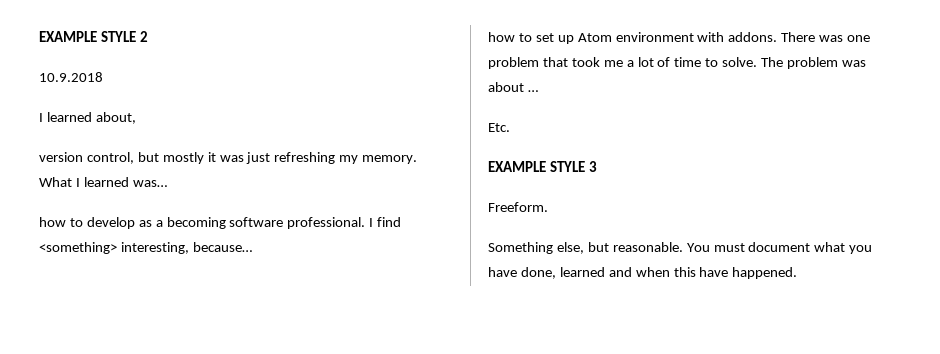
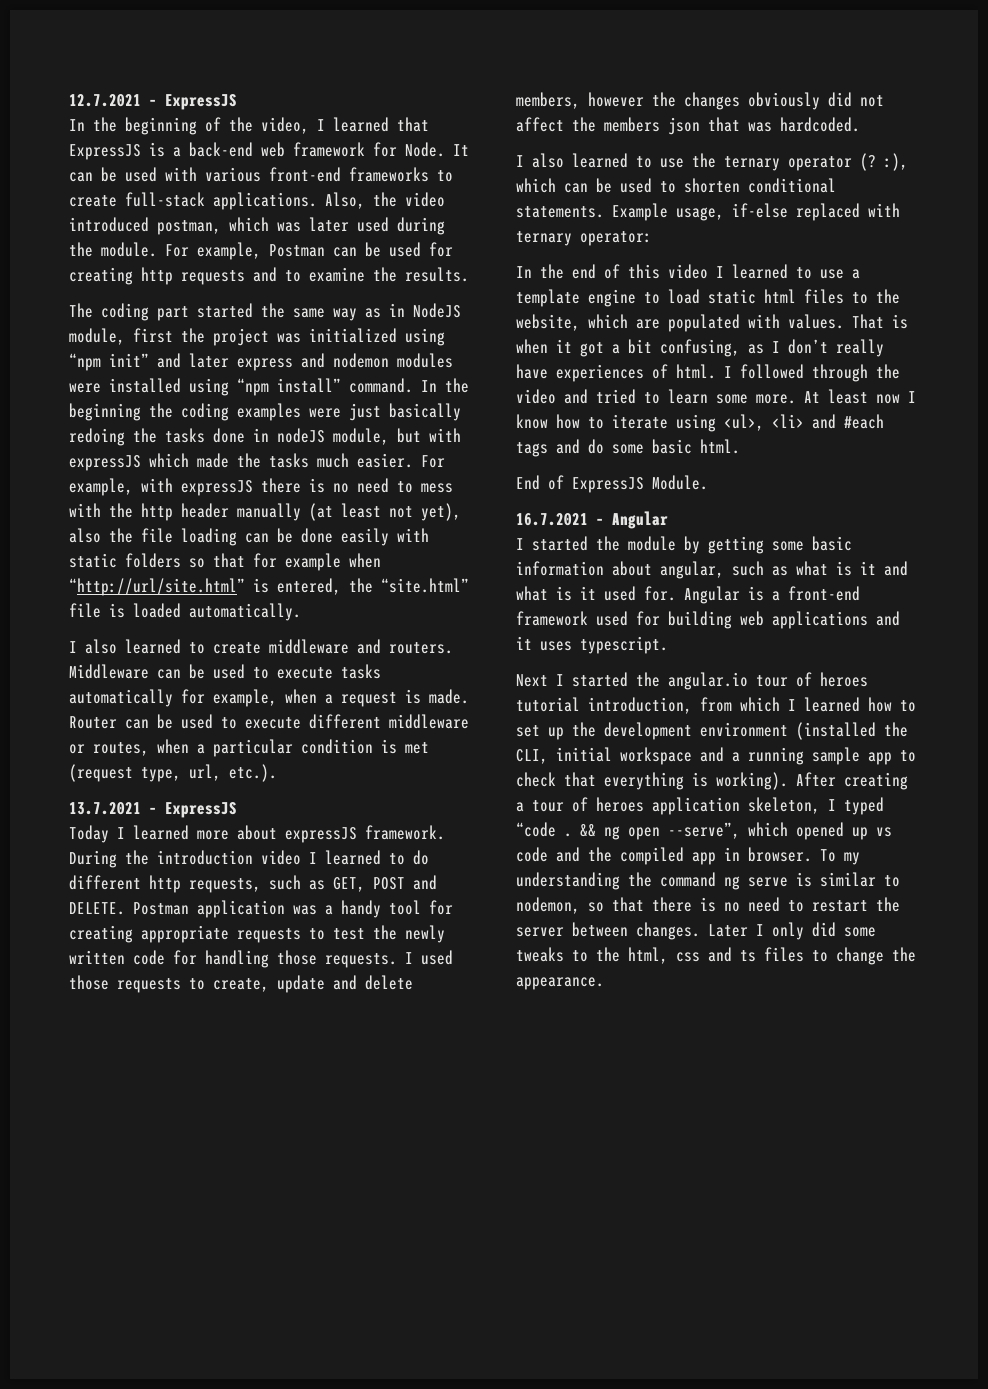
[39,31,148,42] [39,72,103,82] [39,112,136,124] [39,152,418,164] [39,177,167,187] [39,217,402,229] [39,242,252,254] [488,32,871,44] [488,57,866,69] [488,82,538,92] [488,123,510,132] [488,161,597,172] [488,202,548,212] [488,242,873,254] [488,267,798,279] EXAMPLE STYLE 2 // 10.9.2018 // I learned about, // version control, but mostly it was just refreshing my memory. What I learned was… // how to develop as a becoming software professional. I find <something> interesting, because… // how to set up Atom environment with addons. There was one problem that took me a lot of time to solve. The problem was about … // Etc. // EXAMPLE STYLE 3 // Freeform. // Something else, but reasonable. You must document what you have done, learned and when this have happened. -> [69,94,237,110] [69,117,429,135] [69,142,469,160] [69,167,453,182] [69,192,445,210] [69,217,445,235] [69,242,453,260] [69,267,469,285] [69,303,461,321] [69,328,445,346] [69,353,453,371] [69,378,469,396] [69,403,461,421] [69,428,461,446] [69,453,445,471] [69,478,453,496] [69,503,461,521] [69,528,429,546] [69,553,381,571] [69,578,469,596] [69,603,301,621] [69,639,453,654] [69,664,381,679] [69,689,469,707] [69,714,469,729] [69,739,429,757] [69,764,277,782] [69,802,237,818] [69,825,445,843] [69,850,429,868] [69,875,437,893] [69,900,453,918] [69,925,445,943] [69,950,453,968] [69,975,413,993] [516,92,884,110] [516,117,860,135] [516,153,908,171] [516,178,836,193] [516,203,900,221] [516,231,652,246] [516,264,860,279] [516,289,900,307] [516,314,908,332] [516,339,884,357] [516,364,900,382] [516,389,916,404] [516,414,884,432] [516,439,740,457] [516,475,708,493] [516,511,668,529] [516,536,852,554] [516,561,908,579] [516,586,860,604] [516,611,900,629] [516,636,668,654] [516,672,868,690] [516,697,916,714] [516,722,908,740] [516,747,916,765] [516,772,908,790] [516,797,884,815] [516,822,892,840] [516,847,860,865] [516,872,900,890] [516,897,900,914] [516,922,876,940] [516,947,916,965] [516,977,604,990] 12.7.2021 – ExpressJS // In the beginning of the video, I learned that ExpressJS is a back-end web framework for Node. It can be used with various front-end frameworks to create full-stack applications. Also, the video introduced postman, which was later used during the module. For example, Postman can be used for creating http requests and to examine the results. // The coding part started the same way as in NodeJS module, first the project was initialized using “npm init” and later express and nodemon modules were installed using “npm install” command. In the beginning the coding examples were just basically redoing the tasks done in nodeJS module, but with expressJS which made the tasks much easier. For example, with expressJS there is no need to mess with the http header manually (at least not yet), also the file loading can be done easily with static folders so that for example when “http://url/site.html” is entered, the “site.html” file is loaded automatically. // I also learned to create middleware and routers. Middleware can be used to execute tasks automatically for example, when a request is made. Router can be used to execute different middleware or routes, when a particular condition is met (request type, url, etc.). // 13.7.2021 – ExpressJS // Today I learned more about expressJS framework. During the introduction video I learned to do different http requests, such as GET, POST and DELETE. Postman application was a handy tool for creating appropriate requests to test the newly written code for handling those requests. I used those requests to create, update and delete members, however the changes obviously did not affect the members json that was hardcoded. // I also learned to use the ternary operator (? :), which can be used to shorten conditional statements. Example usage, if-else replaced with ternary operator: // In the end of this video I learned to use a template engine to load static html files to the website, which are populated with values. That is when it got a bit confusing, as I don’t really have experiences of html. I followed through the video and tried to learn some more. At least now I know how to iterate using <ul>, <li> and #each tags and do some basic html. // End of ExpressJS Module. // 16.7.2021 – Angular // I started the module by getting some basic information about angular, such as what is it and what is it used for. Angular is a front-end framework used for building web applications and it uses typescript. // Next I started the angular.io tour of heroes tutorial introduction, from which I learned how to set up the development environment (installed the CLI, initial workspace and a running sample app to check that everything is working). After creating a tour of heroes application skeleton, I typed “code . && ng open --serve”, which opened up vs code and the compiled app in browser. To my understanding the command ng serve is similar to nodemon, so that there is no need to restart the server between changes. Later I only did some tweaks to the html, css and ts files to change the appearance.

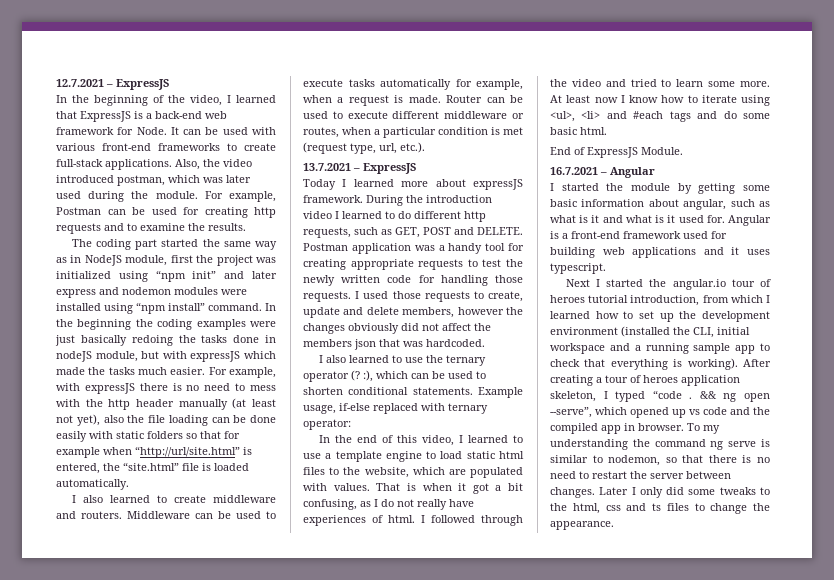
[668,264,708,279] video -> [421,435,454,446] video,
[788,339,828,354] don’t -> [381,499,414,507] do not

